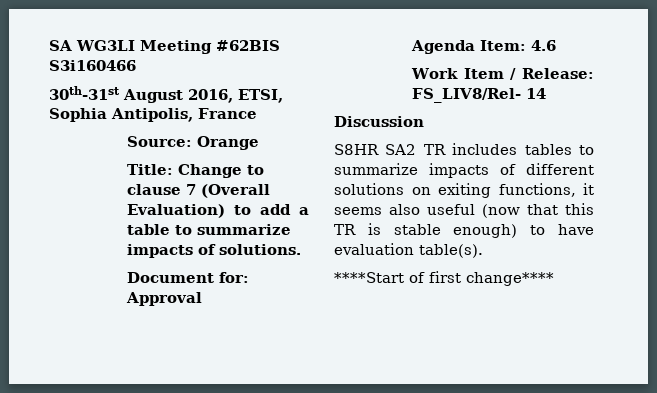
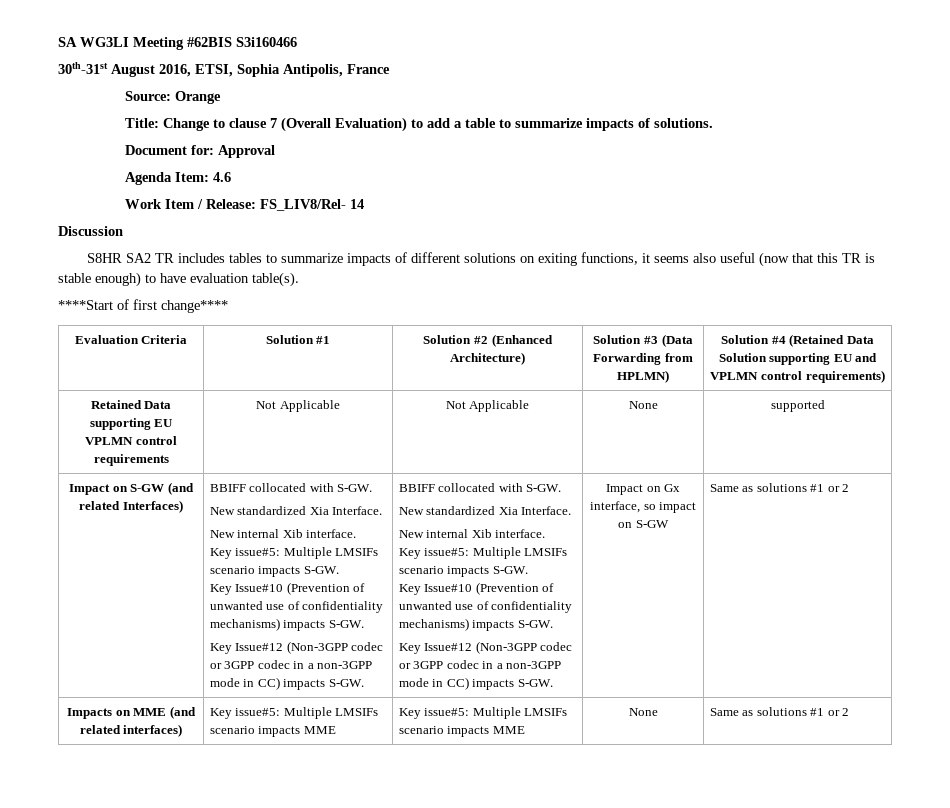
(554, 279) none -> [74,335,188,344] [265,335,331,344] [423,334,553,347] [450,352,525,365] [593,334,693,347] [593,353,693,365] [617,370,669,383] [721,334,874,347] [718,353,878,365] [710,370,885,383] [90,400,172,409] [89,418,174,430] [85,436,177,445] [93,454,169,466] [256,400,340,412] [445,400,530,412] [628,401,658,409] [770,400,825,412] [69,482,194,495] [79,500,183,513] [209,483,373,492] [209,506,383,515] [209,529,357,538] [209,547,379,559] [209,566,339,577] [209,582,366,595] [209,601,384,613] [209,618,364,631] [209,641,384,654] [209,660,373,669] [209,677,364,690] [398,483,562,492] [398,506,572,515] [398,529,546,538] [398,547,568,559] [398,566,528,577] [398,582,555,595] [398,601,573,613] [398,618,553,631] [398,641,573,654] [398,660,562,669] [398,677,553,690] [605,484,681,495] [589,501,697,513] [618,520,669,528] [709,483,850,492] [67,706,196,719] [79,724,183,737] [209,707,379,719] [209,726,336,737] [398,707,568,719] [398,726,525,737] [628,708,658,716] [709,707,850,716] // Evaluation Criteria | Solution #1 | Solution #2 (Enhanced Architecture) | Solution #3 (Data Forwarding from HPLMN) | Solution #4 (Retained Data Solution supporting EU and VPLMN control requirements) // Retained Data supporting EU VPLMN control requirements | Not Applicable | Not Applicable | None | supported // Impact on S-GW (and related Interfaces) | BBIFF collocated with S-GW. // New standardized Xia Interface. // New internal Xib interface. // Key issue#5: Multiple LMSIFs scenario impacts S-GW. // Key Issue#10 (Prevention of unwanted use of confidentiality mechanisms) impacts S-GW. // Key Issue#12 (Non-3GPP codec or 3GPP codec in a non-3GPP mode in CC) impacts S-GW. | BBIFF collocated with S-GW. // New standardized Xia Interface. // New internal Xib interface. // Key issue#5: Multiple LMSIFs scenario impacts S-GW. // Key Issue#10 (Prevention of unwanted use of confidentiality mechanisms) impacts S-GW. // Key Issue#12 (Non-3GPP codec or 3GPP codec in a non-3GPP mode in CC) impacts S-GW. | Impact on Gx interface, so impact on S-GW | Same as solutions #1 or 2 // Impacts on MME (and related interfaces) | Key issue#5: Multiple LMSIFs scenario impacts MME | Key issue#5: Multiple LMSIFs scenario impacts MME | None | Same as solutions #1 or 2

